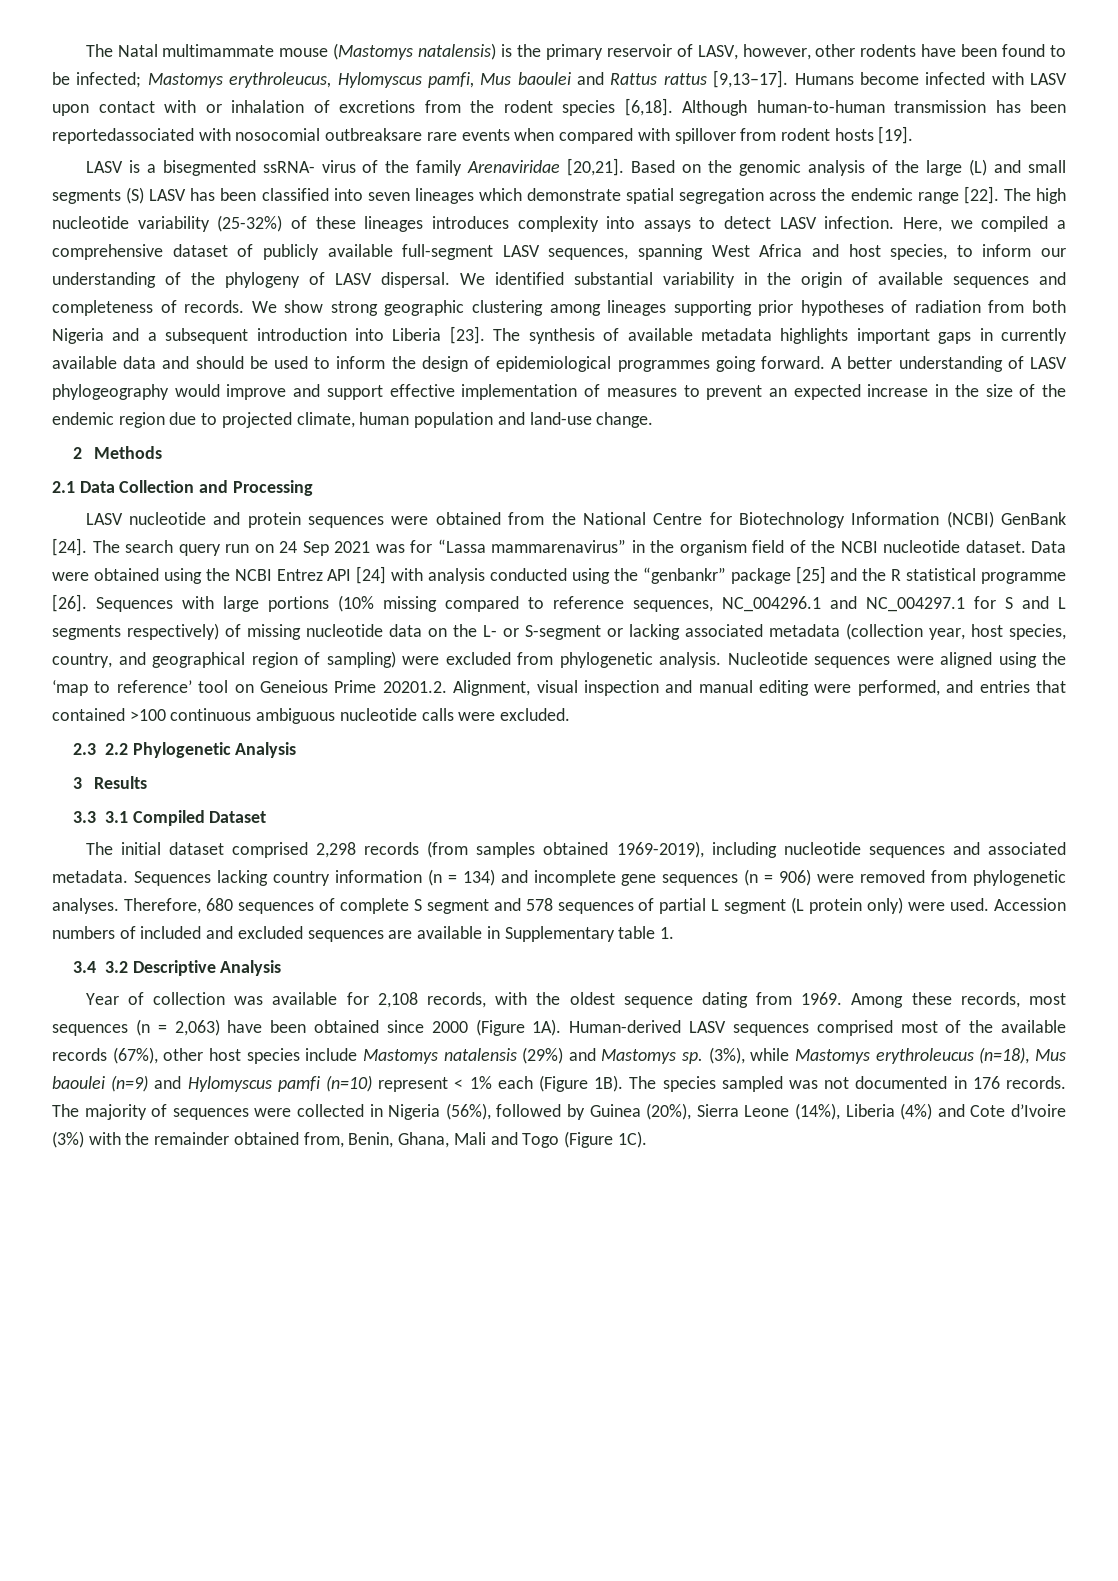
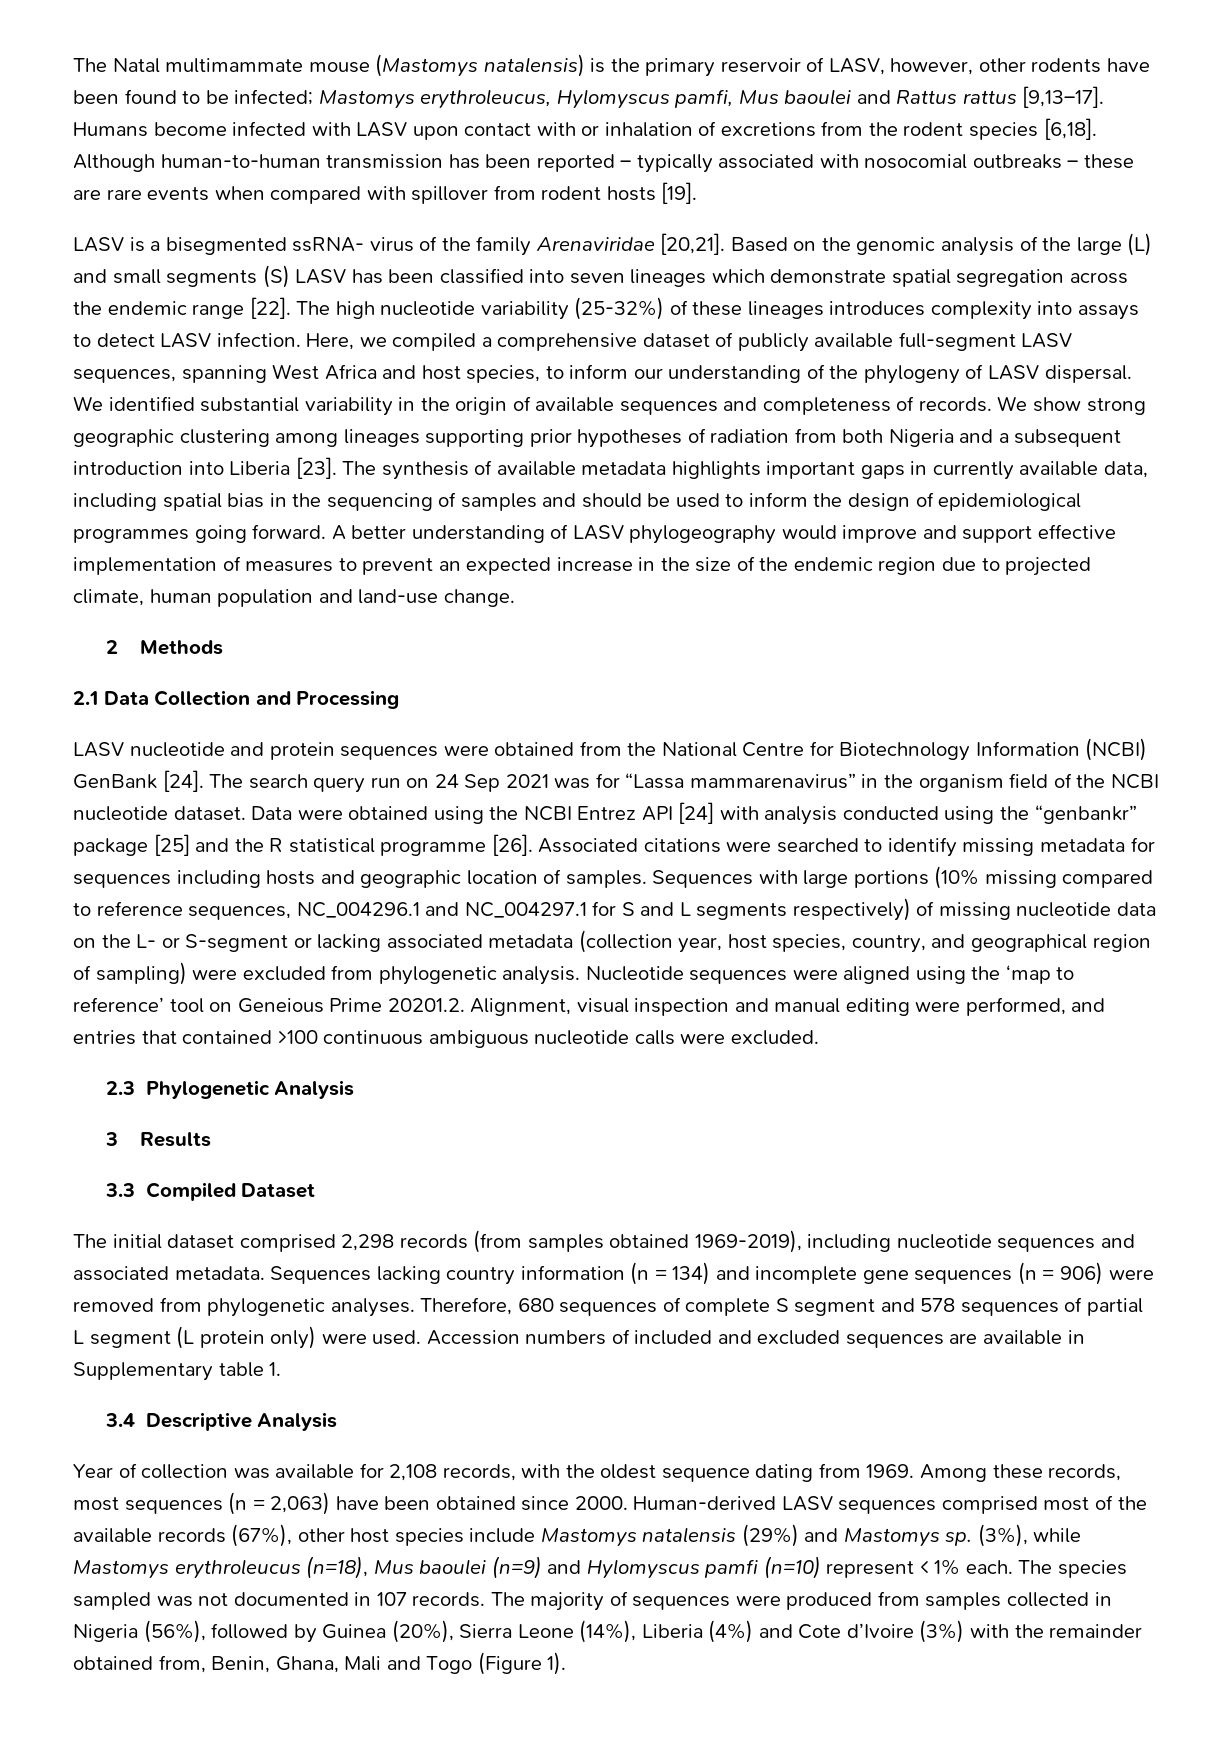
[52,128,423,144] reportedassociated with nosocomial outbreaksare -> [536,154,1134,173] [73,189,101,200] reported – typically associated with nosocomial outbreaks – these are
[123,356,157,369] data -> [1104,461,1149,478] [73,492,537,511] data, including spatial bias in the sequencing of samples
(87, 603) none -> [538,837,1155,857] [73,869,647,888] Associated citations were searched to identify missing metadata for sequences including hosts and geographic location of samples.
[104,743,128,755] 2.2 -> (136, 1088) none
[104,811,128,823] 3.1 -> (136, 1190) none
[104,961,128,973] 3.2 -> (136, 1420) none
[431,1019,562,1036] 2000 (Figure 1A). -> [574,1496,628,1510] 2000.
[497,1075,624,1092] each (Figure 1B). -> [965,1560,1013,1574] each.
[972,1076,1000,1089] 176 -> [376,1592,407,1606] 107
(292, 1112) none -> [786,1591,1002,1610] produced from samples
[617,1131,647,1148] 1C). -> [547,1652,567,1675] 1).

